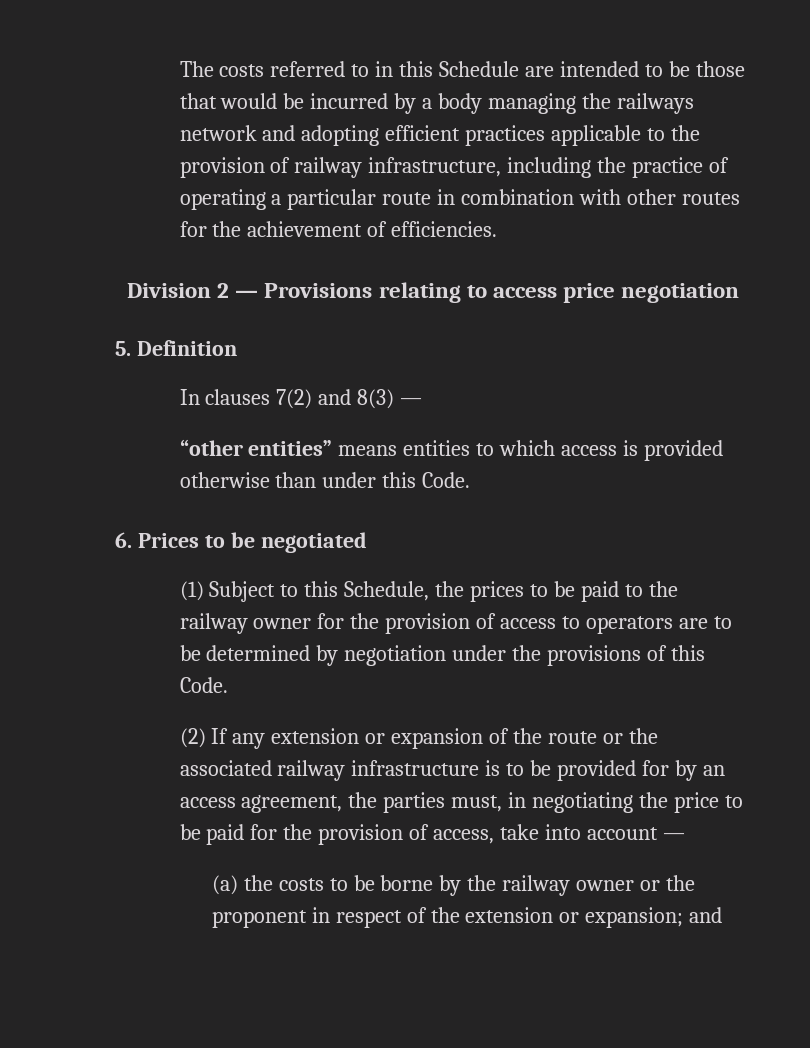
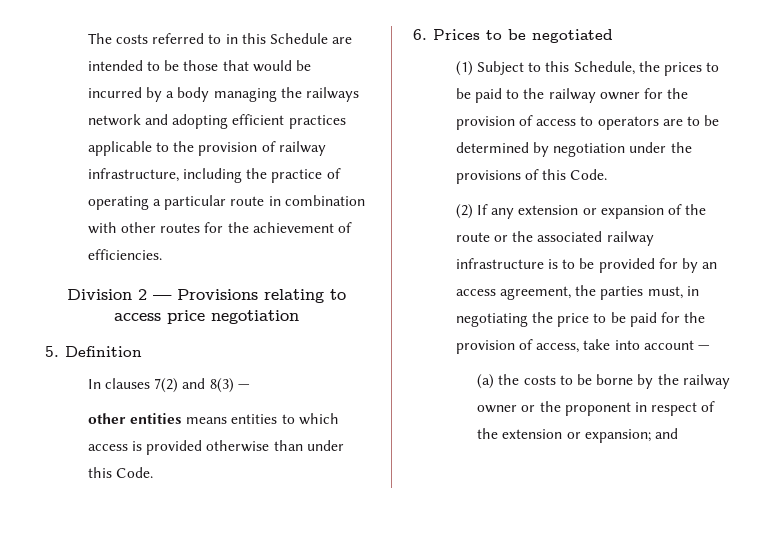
[179,439,333,456] “other entities” -> [87,413,182,424] other entities

